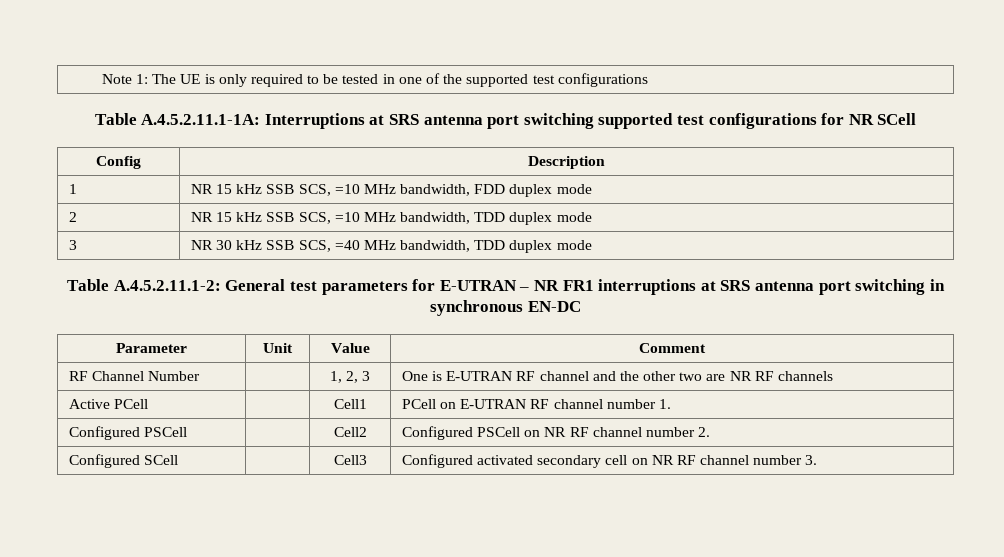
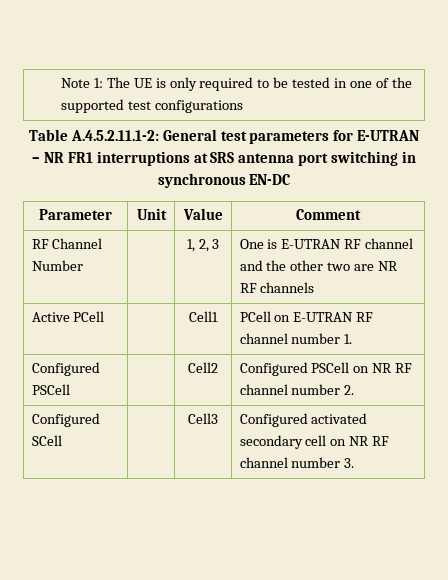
[94,113,917,129] [96,156,141,169] [528,156,605,169] [68,184,77,194] [190,184,592,197] [68,212,77,222] [190,212,592,225] [68,240,77,250] [190,240,592,253] // Table A.4.5.2.11.1-1A: Interruptions at SRS antenna port switching supported test configurations for NR SCell // Config | Description // 1 | NR 15 kHz SSB SCS, =10 MHz bandwidth, FDD duplex mode // 2 | NR 15 kHz SSB SCS, =10 MHz bandwidth, TDD duplex mode // 3 | NR 30 kHz SSB SCS, =40 MHz bandwidth, TDD duplex mode -> (243, 106) none

